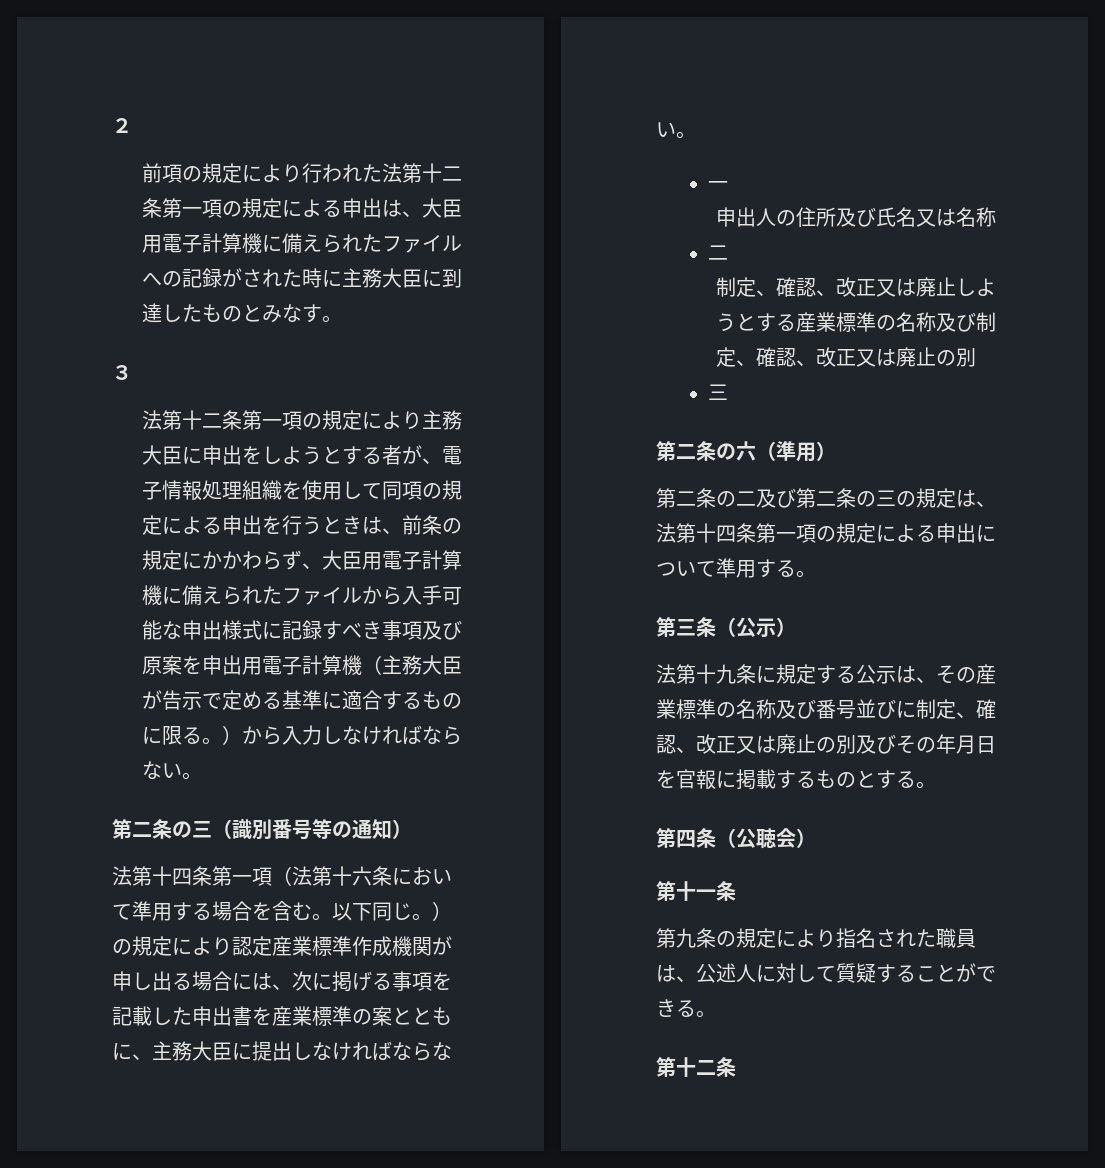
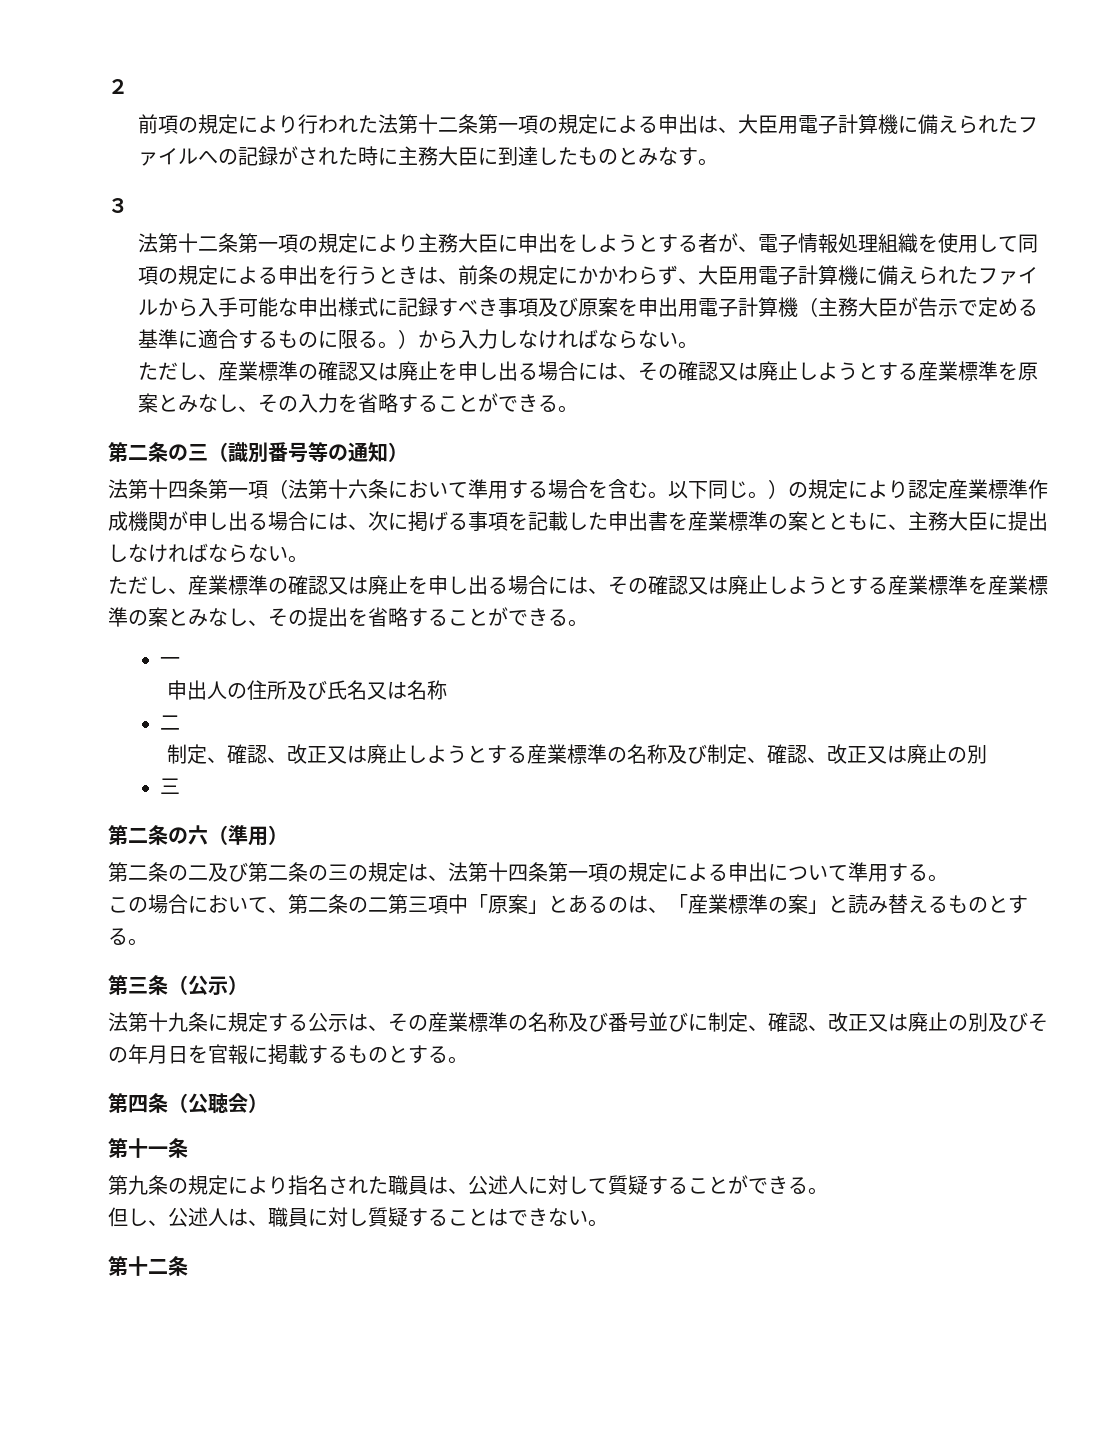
(202, 776) none -> [137,361,1038,381] [137,393,578,413] // ただし、産業標準の確認又は廃止を申し出る場合には、その確認又は廃止しようとする産業標準を原案とみなし、その入力を省略することができる。
(696, 135) none -> [108,575,1048,595] [108,607,588,627] // ただし、産業標準の確認又は廃止を申し出る場合には、その確認又は廃止しようとする産業標準を産業標準の案とみなし、その提出を省略することができる。
(816, 574) none -> [108,894,1028,914] [108,928,148,946] // この場合において、第二条の二第三項中「原案」とあるのは、「産業標準の案」と読み替えるものとする。
(716, 1014) none -> [108,1207,608,1227] // 但し、公述人は、職員に対し質疑することはできない。

